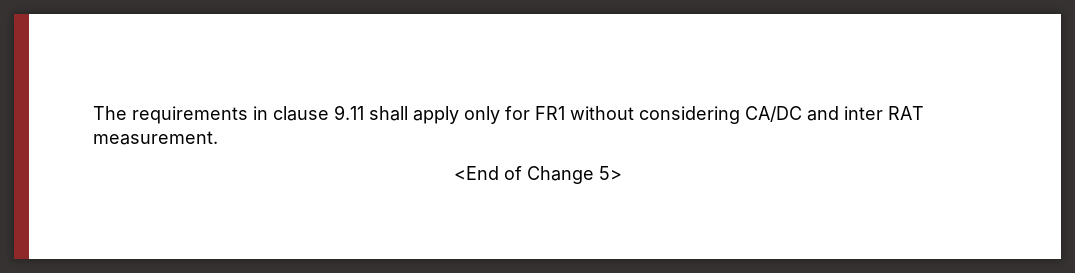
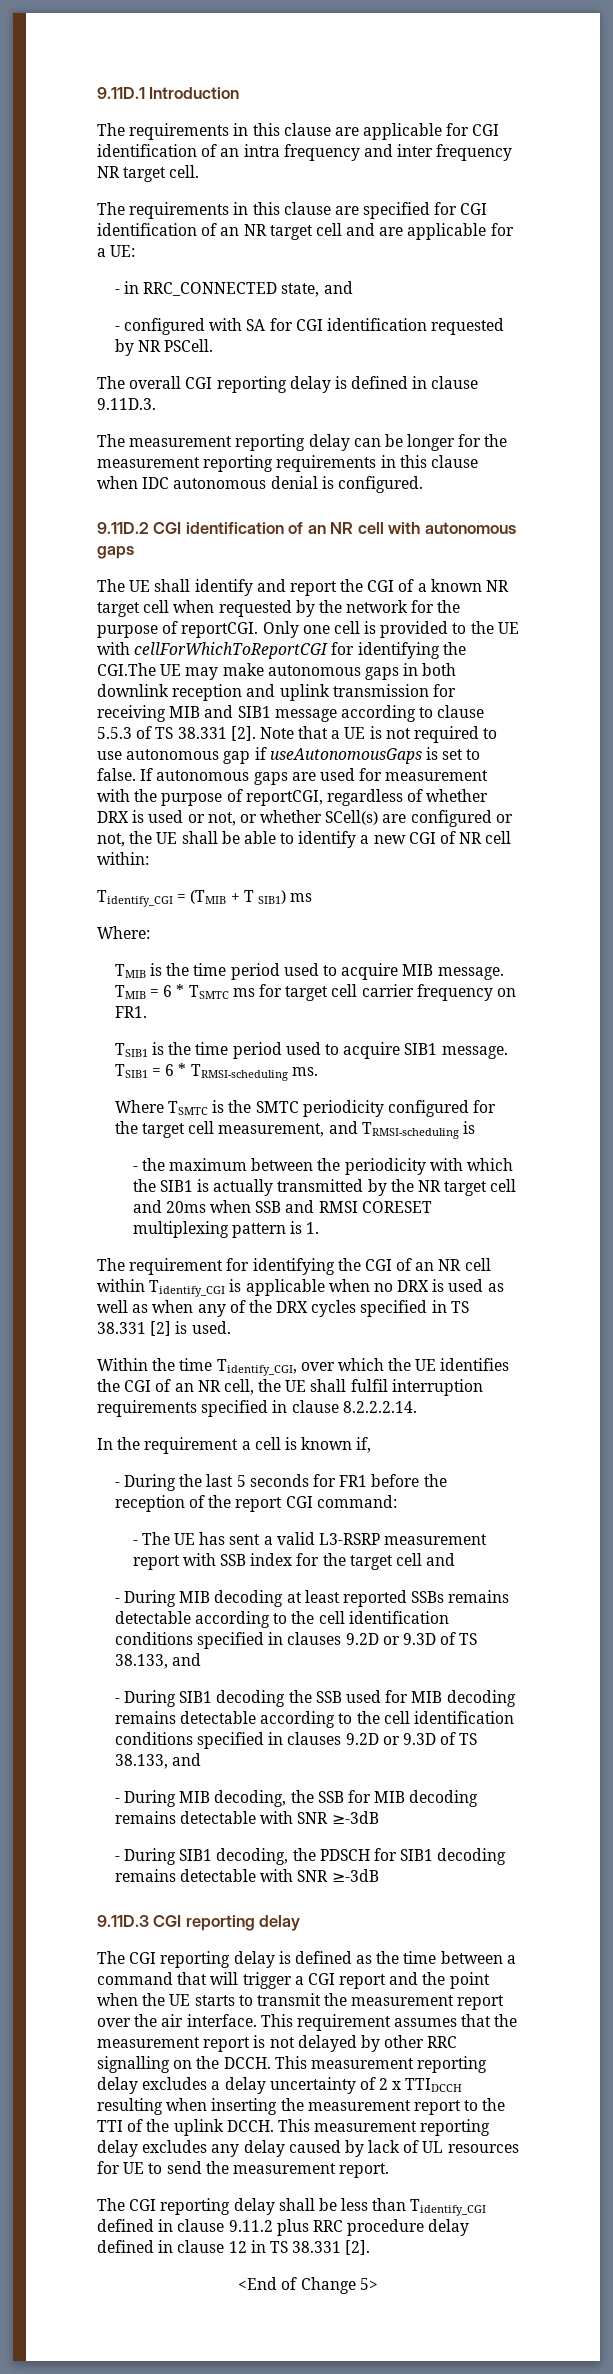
[93,105,924,124] [93,131,218,145] The requirements in clause 9.11 shall apply only for FR1 without considering CA/DC and inter RAT measurement. -> [97,87,240,99] [97,123,500,140] [97,144,513,161] [97,165,200,182] [97,202,488,219] [97,223,514,240] [97,245,136,257] [114,281,353,297] [114,318,505,335] [114,339,214,356] [97,376,479,393] [97,398,156,410] [97,434,508,451] [97,455,478,472] [97,476,423,493] [97,522,516,534] [97,546,134,559] [97,579,510,596] [97,600,461,617] [97,621,519,638] [97,642,466,659] [97,663,457,680] [97,684,456,701] [97,705,485,722] [97,726,498,743] [97,747,481,764] [97,768,489,785] [97,789,489,806] [97,810,513,827] [97,831,512,848] [97,852,149,865] [97,890,313,907] [97,926,150,939] [114,963,504,980] [114,984,516,1001] [114,1006,147,1018] [114,1042,508,1059] [114,1063,318,1081] [114,1100,497,1117] [114,1121,475,1139] [132,1158,513,1175] [132,1179,517,1196] [132,1200,432,1213] [132,1221,320,1238] [97,1258,491,1275] [97,1279,504,1297] [97,1300,469,1317] [97,1321,231,1336] [97,1358,510,1376] [97,1379,483,1396] [97,1400,417,1417] [97,1437,372,1454] [114,1474,447,1491] [114,1495,397,1512] [132,1532,488,1545] [132,1553,456,1570] [114,1590,510,1607] [114,1611,449,1628] [114,1632,478,1649] [114,1653,202,1669] [114,1690,516,1707] [114,1711,514,1728] [114,1732,478,1749] [114,1753,202,1769] [114,1790,479,1807] [114,1811,379,1824] [114,1848,507,1865] [114,1869,379,1882] [97,1915,301,1931] [97,1951,516,1968] [97,1972,490,1989] [97,1993,505,2010] [97,2014,518,2031] [97,2035,458,2052] [97,2056,488,2073] [97,2077,463,2094] [97,2098,506,2115] [97,2119,491,2136] [97,2140,519,2157] [97,2161,390,2178] [97,2198,487,2216] [97,2219,470,2236] [97,2240,371,2255] 9.11D.1 Introduction // The requirements in this clause are applicable for CGI identification of an intra frequency and inter frequency NR target cell. // The requirements in this clause are specified for CGI identification of an NR target cell and are applicable for a UE: // - in RRC_CONNECTED state, and // - configured with SA for CGI identification requested by NR PSCell. // The overall CGI reporting delay is defined in clause 9.11D.3. // The measurement reporting delay can be longer for the measurement reporting requirements in this clause when IDC autonomous denial is configured. // 9.11D.2 CGI identification of an NR cell with autonomous gaps // The UE shall identify and report the CGI of a known NR target cell when requested by the network for the purpose of reportCGI. Only one cell is provided to the UE with cellForWhichToReportCGI for identifying the CGI.The UE may make autonomous gaps in both downlink reception and uplink transmission for receiving MIB and SIB1 message according to clause 5.5.3 of TS 38.331 [2]. Note that a UE is not required to use autonomous gap if useAutonomousGaps is set to false. If autonomous gaps are used for measurement with the purpose of reportCGI, regardless of whether DRX is used or not, or whether SCell(s) are configured or not, the UE shall be able to identify a new CGI of NR cell within: // Tidentify_CGI = (TMIB + T SIB1) ms // Where: // TMIB is the time period used to acquire MIB message. TMIB = 6 * TSMTC ms for target cell carrier frequency on FR1. // TSIB1 is the time period used to acquire SIB1 message. TSIB1 = 6 * TRMSI-scheduling ms. // Where TSMTC is the SMTC periodicity configured for the target cell measurement, and TRMSI-scheduling is // - the maximum between the periodicity with which the SIB1 is actually transmitted by the NR target cell and 20ms when SSB and RMSI CORESET multiplexing pattern is 1. // The requirement for identifying the CGI of an NR cell within Tidentify_CGI is applicable when no DRX is used as well as when any of the DRX cycles specified in TS 38.331 [2] is used. // Within the time Tidentify_CGI, over which the UE identifies the CGI of an NR cell, the UE shall fulfil interruption requirements specified in clause 8.2.2.2.14. // In the requirement a cell is known if, // - During the last 5 seconds for FR1 before the reception of the report CGI command: // - The UE has sent a valid L3-RSRP measurement report with SSB index for the target cell and // - During MIB decoding at least reported SSBs remains detectable according to the cell identification conditions specified in clauses 9.2D or 9.3D of TS 38.133, and // - During SIB1 decoding the SSB used for MIB decoding remains detectable according to the cell identification conditions specified in clauses 9.2D or 9.3D of TS 38.133, and // - During MIB decoding, the SSB for MIB decoding remains detectable with SNR ≥-3dB // - During SIB1 decoding, the PDSCH for SIB1 decoding remains detectable with SNR ≥-3dB // 9.11D.3 CGI reporting delay // The CGI reporting delay is defined as the time between a command that will trigger a CGI report and the point when the UE starts to transmit the measurement report over the air interface. This requirement assumes that the measurement report is not delayed by other RRC signalling on the DCCH. This measurement reporting delay excludes a delay uncertainty of 2 x TTIDCCH resulting when inserting the measurement report to the TTI of the uplink DCCH. This measurement reporting delay excludes any delay caused by lack of UL resources for UE to send the measurement report. // The CGI reporting delay shall be less than Tidentify_CGI defined in clause 9.11.2 plus RRC procedure delay defined in clause 12 in TS 38.331 [2].

